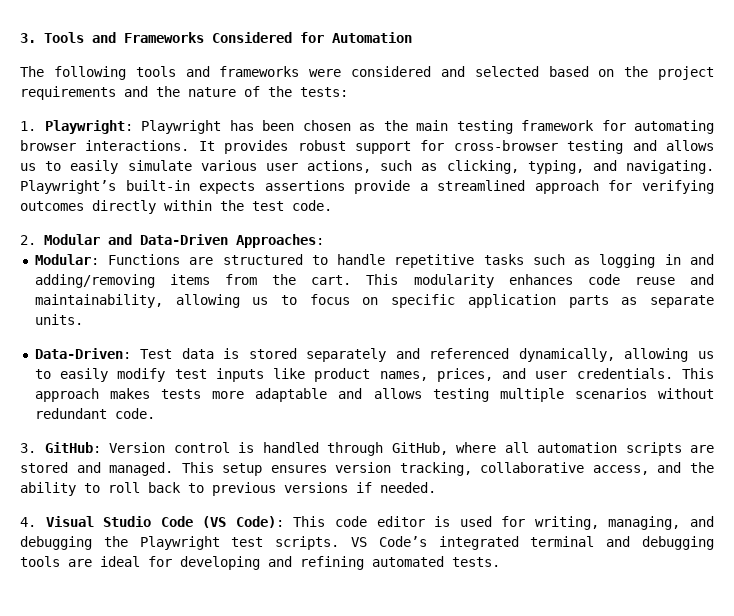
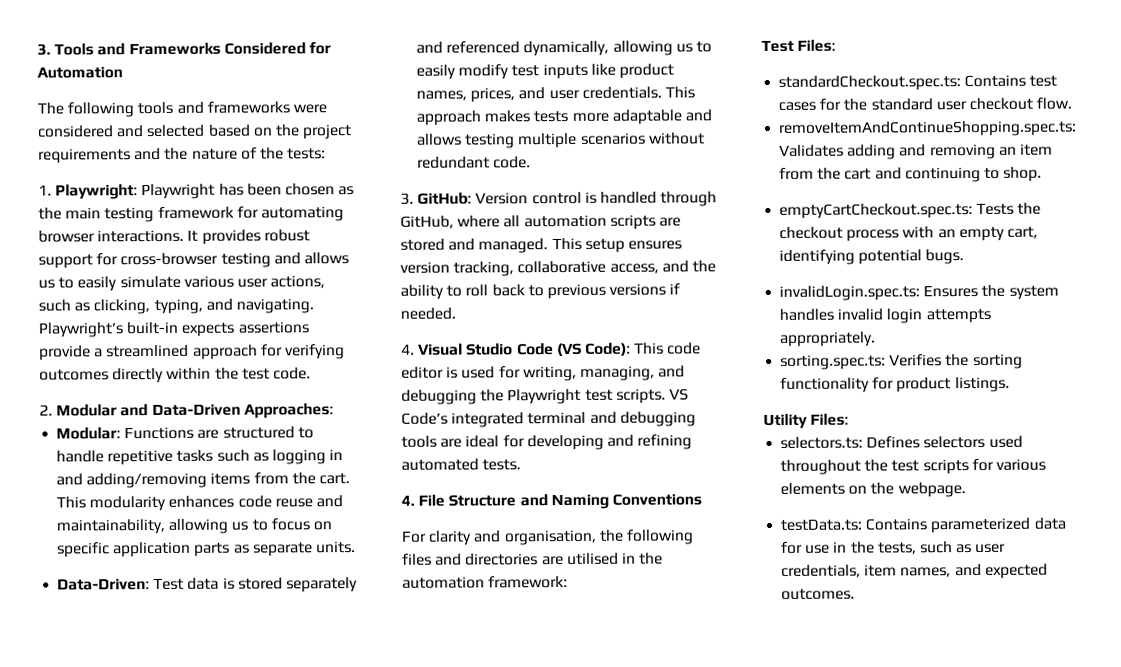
(500, 562) none -> [401,493,702,510] [401,529,694,546] [402,552,664,566] [402,575,569,589] [761,39,837,53] [778,74,1058,91] [778,97,1073,111] [778,120,1078,137] [779,143,1053,160] [779,166,1043,183] [779,202,1042,219] [779,226,1038,242] [779,249,965,265] [779,284,1059,301] [779,308,991,324] [779,331,877,347] [780,353,1023,370] [780,376,1010,393] [763,413,850,430] [780,435,1023,449] [780,458,1046,475] [780,482,966,498] [780,517,1066,534] [781,541,1007,555] [781,563,1048,579] [781,588,856,600] // 4. File Structure and Naming Conventions // For clarity and organisation, the following files and directories are utilised in the automation framework: // Test Files: // standardCheckout.spec.ts: Contains test cases for the standard user checkout flow. // removeItemAndContinueShopping.spec.ts: Validates adding and removing an item from the cart and continuing to shop. // emptyCartCheckout.spec.ts: Tests the checkout process with an empty cart, identifying potential bugs. // invalidLogin.spec.ts: Ensures the system handles invalid login attempts appropriately. // sorting.spec.ts: Verifies the sorting functionality for product listings. // Utility Files: // selectors.ts: Defines selectors used throughout the test scripts for various elements on the webpage. // testData.ts: Contains parameterized data for use in the tests, such as user credentials, item names, and expected outcomes.

